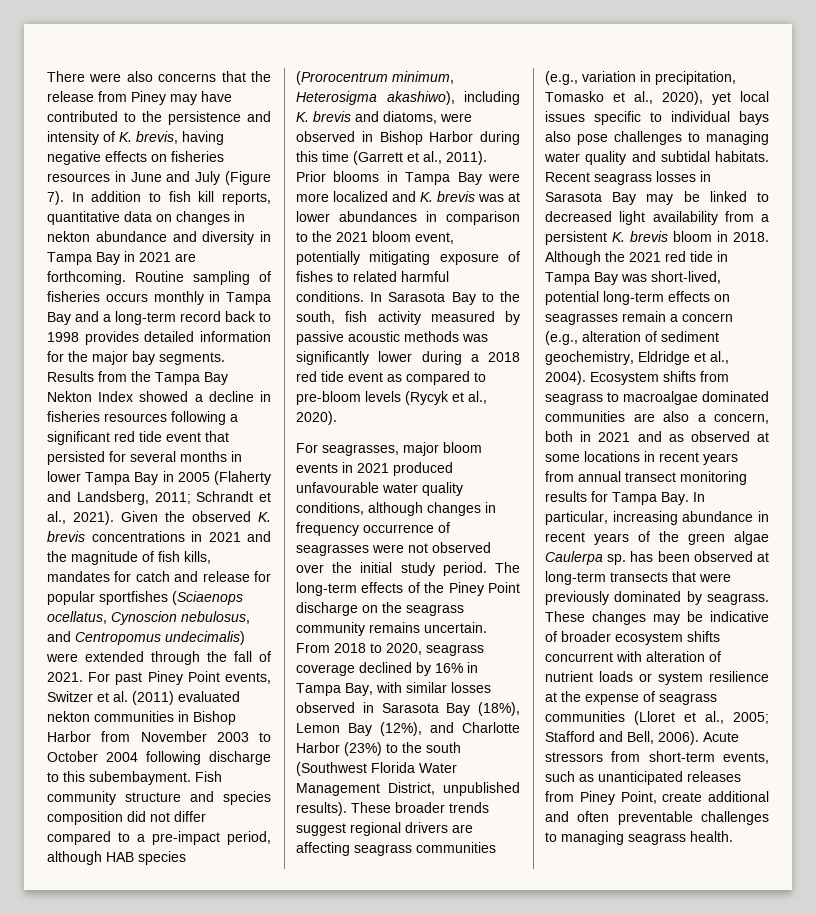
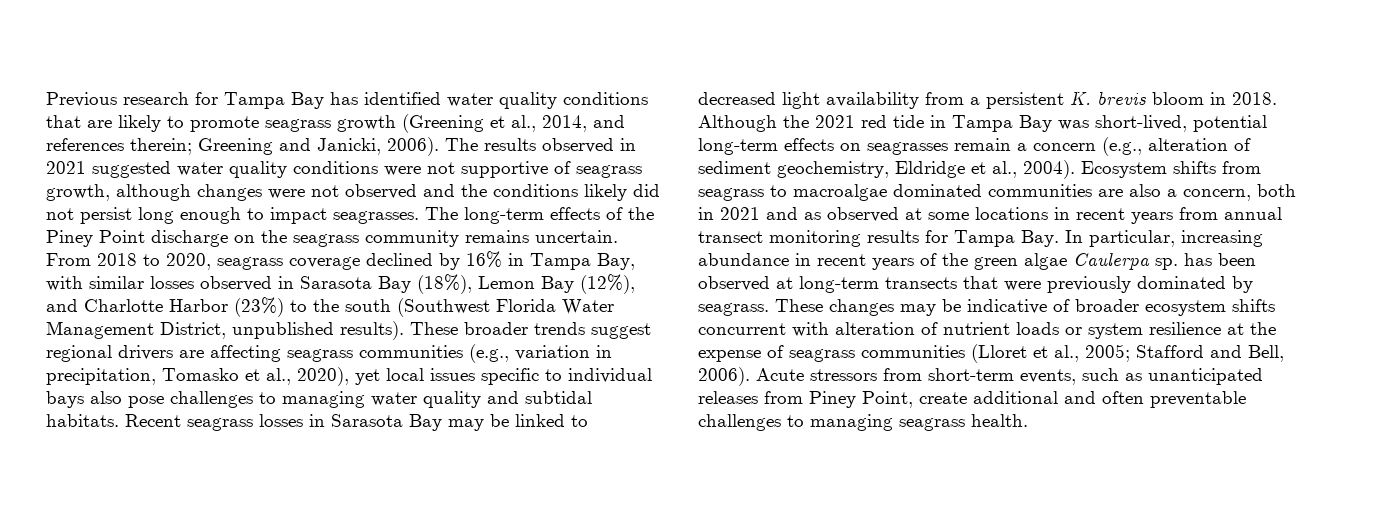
[47,71,271,82] [47,91,232,105] [47,111,271,125] [47,131,224,145] [47,151,224,165] [47,171,271,185] [47,191,271,205] [47,211,245,225] [47,231,271,245] [47,251,196,265] [47,271,271,285] [47,291,271,305] [47,311,271,325] [47,331,271,345] [47,351,225,365] [47,371,228,385] [47,391,271,402] [47,411,238,425] [47,431,229,445] [47,451,242,465] [47,471,271,485] [47,491,271,505] [47,511,271,525] [47,531,271,542] [47,551,211,565] [47,571,271,582] [47,591,243,605] [47,611,250,625] [47,631,245,645] [46,651,271,665] [47,671,271,685] [47,691,240,705] [47,711,236,725] [47,731,271,742] [47,751,271,765] [47,771,222,785] [47,791,271,805] [47,811,206,825] [47,831,271,845] [47,851,186,865] [296,71,454,85] [296,91,520,105] [296,111,472,124] [296,131,520,145] [296,151,487,165] [296,171,520,185] [296,191,520,202] [296,211,520,225] [296,231,454,244] [296,251,520,265] [296,271,449,282] [296,291,520,305] [296,311,520,325] [296,331,488,345] [296,351,520,365] [296,371,486,385] [296,391,487,405] [296,411,337,425] [296,442,482,456] [296,462,453,476] [296,482,463,496] [296,502,496,516] [296,522,450,536] [296,542,491,556] [296,562,487,576] There were also concerns that the release from Piney may have contributed to the persistence and intensity of K. brevis, having negative effects on fisheries resources in June and July (Figure 7). In addition to fish kill reports, quantitative data on changes in nekton abundance and diversity in Tampa Bay in 2021 are forthcoming. Routine sampling of fisheries occurs monthly in Tampa Bay and a long-term record back to 1998 provides detailed information for the major bay segments. Results from the Tampa Bay Nekton Index showed a decline in fisheries resources following a significant red tide event that persisted for several months in lower Tampa Bay in 2005 (Flaherty and Landsberg, 2011; Schrandt et al., 2021). Given the observed K. brevis concentrations in 2021 and the magnitude of fish kills, mandates for catch and release for popular sportfishes (Sciaenops ocellatus, Cynoscion nebulosus, and Centropomus undecimalis) were extended through the fall of 2021. For past Piney Point events, Switzer et al. (2011) evaluated nekton communities in Bishop Harbor from November 2003 to October 2004 following discharge to this subembayment. Fish community structure and species composition did not differ compared to a pre-impact period, although HAB species (Prorocentrum minimum, Heterosigma akashiwo), including K. brevis and diatoms, were observed in Bishop Harbor during this time (Garrett et al., 2011). Prior blooms in Tampa Bay were more localized and K. brevis was at lower abundances in comparison to the 2021 bloom event, potentially mitigating exposure of fishes to related harmful conditions. In Sarasota Bay to the south, fish activity measured by passive acoustic methods was significantly lower during a 2018 red tide event as compared to pre-bloom levels (Rycyk et al., 2020). // For seagrasses, major bloom events in 2021 produced unfavourable water quality conditions, although changes in frequency occurrence of seagrasses were not observed over the initial study period. -> [46,92,648,109] [46,114,625,133] [46,137,636,156] [46,161,642,178] [46,184,660,201] [46,207,419,224] Previous research for Tampa Bay has identified water quality conditions that are likely to promote seagrass growth (Greening et al., 2014, and references therein; Greening and Janicki, 2006). The results observed in 2021 suggested water quality conditions were not supportive of seagrass growth, although changes were not observed and the conditions likely did not persist long enough to impact seagrasses.

